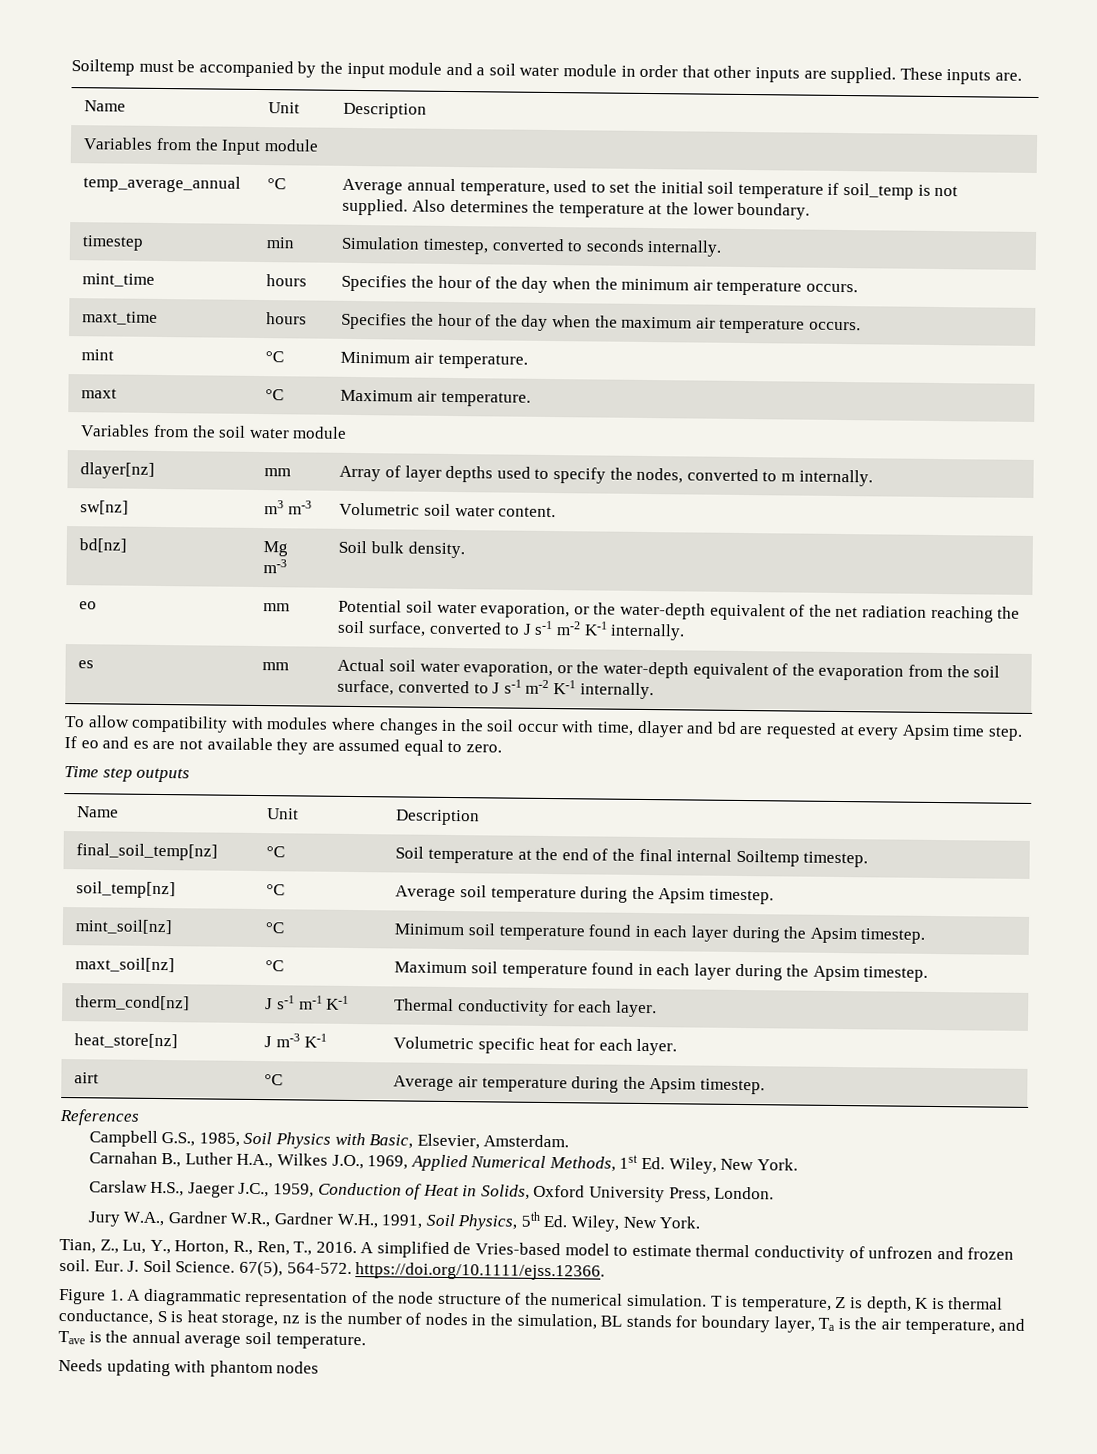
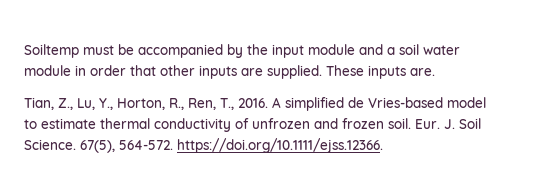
[84,100,127,112] [268,102,301,114] [343,102,428,119] [83,137,319,156] [83,175,242,193] [267,178,287,190] [342,178,959,200] [342,198,811,220] [82,235,145,251] [266,237,296,249] [341,236,723,257] [82,273,156,287] [266,274,308,287] [341,274,858,296] [82,311,159,325] [266,312,308,325] [341,312,861,334] [81,349,115,361] [265,351,285,363] [340,351,528,369] [81,388,118,399] [265,389,285,401] [340,389,531,407] [80,424,348,439] [80,462,156,479] [264,468,292,477] [339,465,873,487] [80,500,130,515] [264,500,313,515] [339,502,557,518] [79,538,128,553] [263,541,289,557] [263,559,288,574] [338,540,465,559] [79,601,98,610] [263,603,291,612] [338,599,1021,623] [337,620,686,641] [78,660,95,669] [262,662,290,671] [337,658,1001,681] [337,679,654,700] [64,715,1023,741] [64,736,503,756] [64,766,191,783] [77,806,120,818] [267,808,300,820] [395,809,481,826] [76,843,219,861] [266,846,286,858] [395,846,869,868] [76,881,177,899] [266,884,286,896] [395,885,775,905] [75,919,173,935] [265,922,285,934] [394,923,926,944] [75,957,176,973] [265,960,285,972] [394,961,929,982] [75,995,191,1011] [265,995,350,1010] [394,998,657,1018] [74,1033,179,1049] [264,1033,327,1048] [393,1036,678,1056] [74,1072,100,1084] [264,1074,284,1086] [393,1075,766,1095] [59,1108,140,1126] [88,1130,570,1150] [88,1151,798,1174] [88,1180,775,1203] [87,1211,701,1232] // Name | Unit | Description // Variables from the Input module // temp_average_annual | °C | Average annual temperature, used to set the initial soil temperature if soil_temp is not supplied. Also determines the temperature at the lower boundary. // timestep | min | Simulation timestep, converted to seconds internally. // mint_time | hours | Specifies the hour of the day when the minimum air temperature occurs. // maxt_time | hours | Specifies the hour of the day when the maximum air temperature occurs. // mint | °C | Minimum air temperature. // maxt | °C | Maximum air temperature. // Variables from the soil water module // dlayer[nz] | mm | Array of layer depths used to specify the nodes, converted to m internally. // sw[nz] | m3 m-3 | Volumetric soil water content. // bd[nz] | Mg m-3 | Soil bulk density. // eo | mm | Potential soil water evaporation, or the water-depth equivalent of the net radiation reaching the soil surface, converted to J s-1 m-2 K-1 internally. // es | mm | Actual soil water evaporation, or the water-depth equivalent of the evaporation from the soil surface, converted to J s-1 m-2 K-1 internally. // To allow compatibility with modules where changes in the soil occur with time, dlayer and bd are requested at every Apsim time step. If eo and es are not available they are assumed equal to zero. // Time step outputs // Name | Unit | Description // final_soil_temp[nz] | °C | Soil temperature at the end of the final internal Soiltemp timestep. // soil_temp[nz] | °C | Average soil temperature during the Apsim timestep. // mint_soil[nz] | °C | Minimum soil temperature found in each layer during the Apsim timestep. // maxt_soil[nz] | °C | Maximum soil temperature found in each layer during the Apsim timestep. // therm_cond[nz] | J s-1 m-1 K-1 | Thermal conductivity for each layer. // heat_store[nz] | J m-3 K-1 | Volumetric specific heat for each layer. // airt | °C | Average air temperature during the Apsim timestep. // References // Campbell G.S., 1985, Soil Physics with Basic, Elsevier, Amsterdam. // Carnahan B., Luther H.A., Wilkes J.O., 1969, Applied Numerical Methods, 1st Ed. Wiley, New York. // Carslaw H.S., Jaeger J.C., 1959, Conduction of Heat in Solids, Oxford University Press, London. // Jury W.A., Gardner W.R., Gardner W.H., 1991, Soil Physics, 5th Ed. Wiley, New York. -> (435, 72) none
[59,1288,1004,1313] [58,1308,1026,1335] [58,1330,366,1350] [58,1358,320,1378] // Figure 1. A diagrammatic representation of the node structure of the numerical simulation. T is temperature, Z is depth, K is thermal conductance, S is heat storage, nz is the number of nodes in the simulation, BL stands for boundary layer, Ta is the air temperature, and Tave is the annual average soil temperature. // Needs updating with phantom nodes -> (383, 145) none

